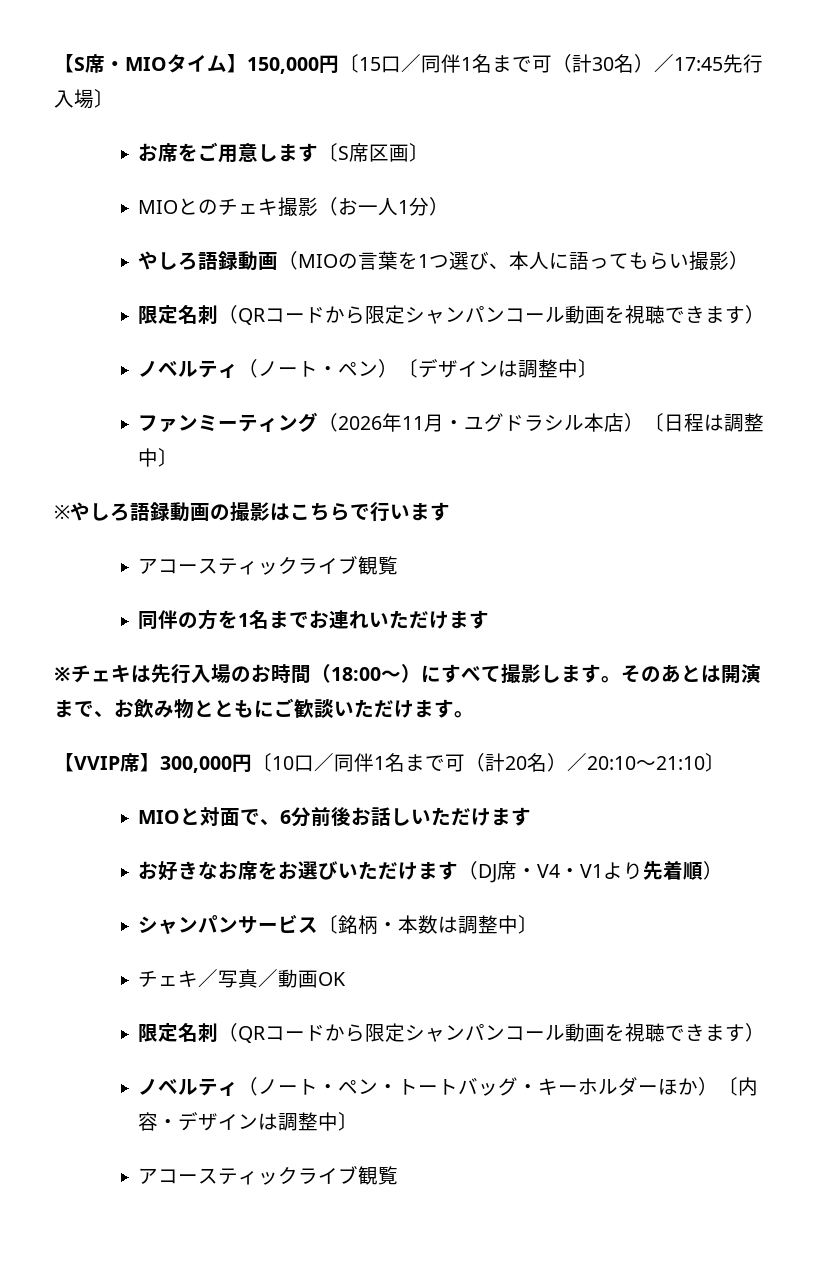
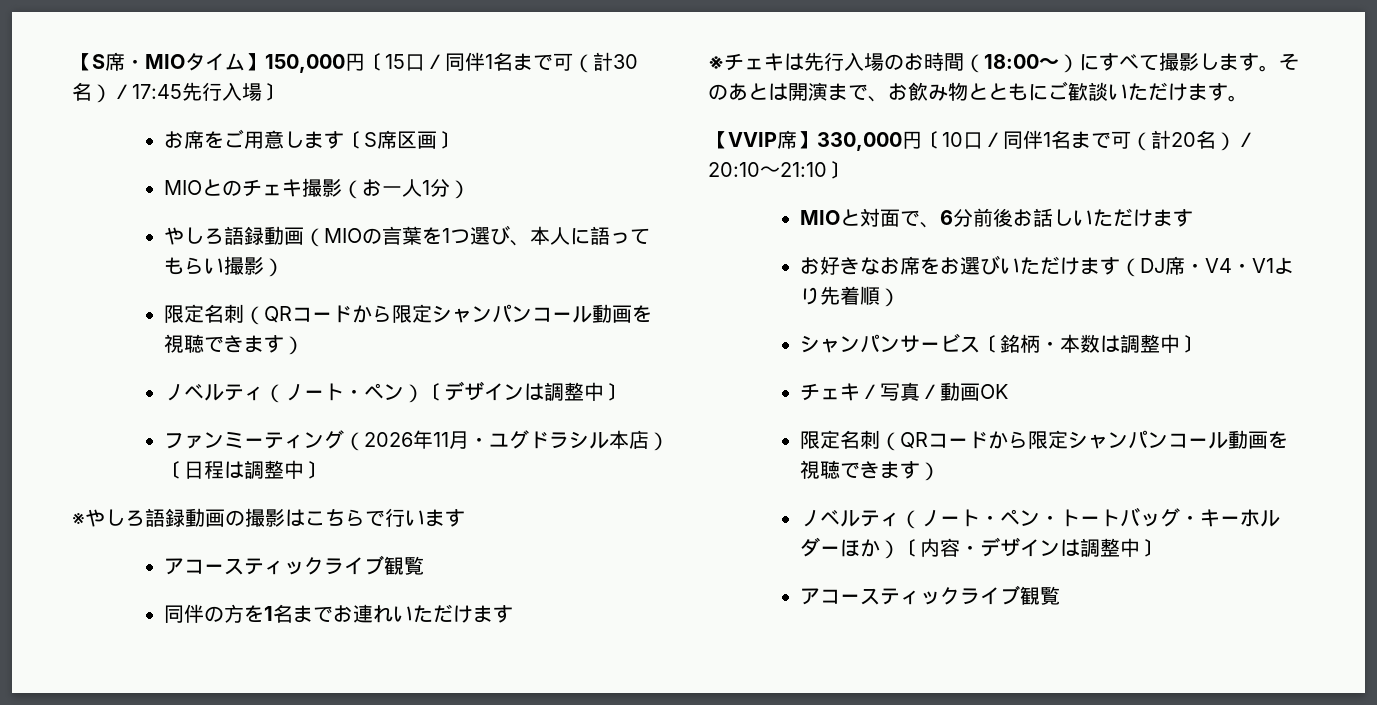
[160,756,232,773] 300,000 -> [817,132,902,151] 330,000

